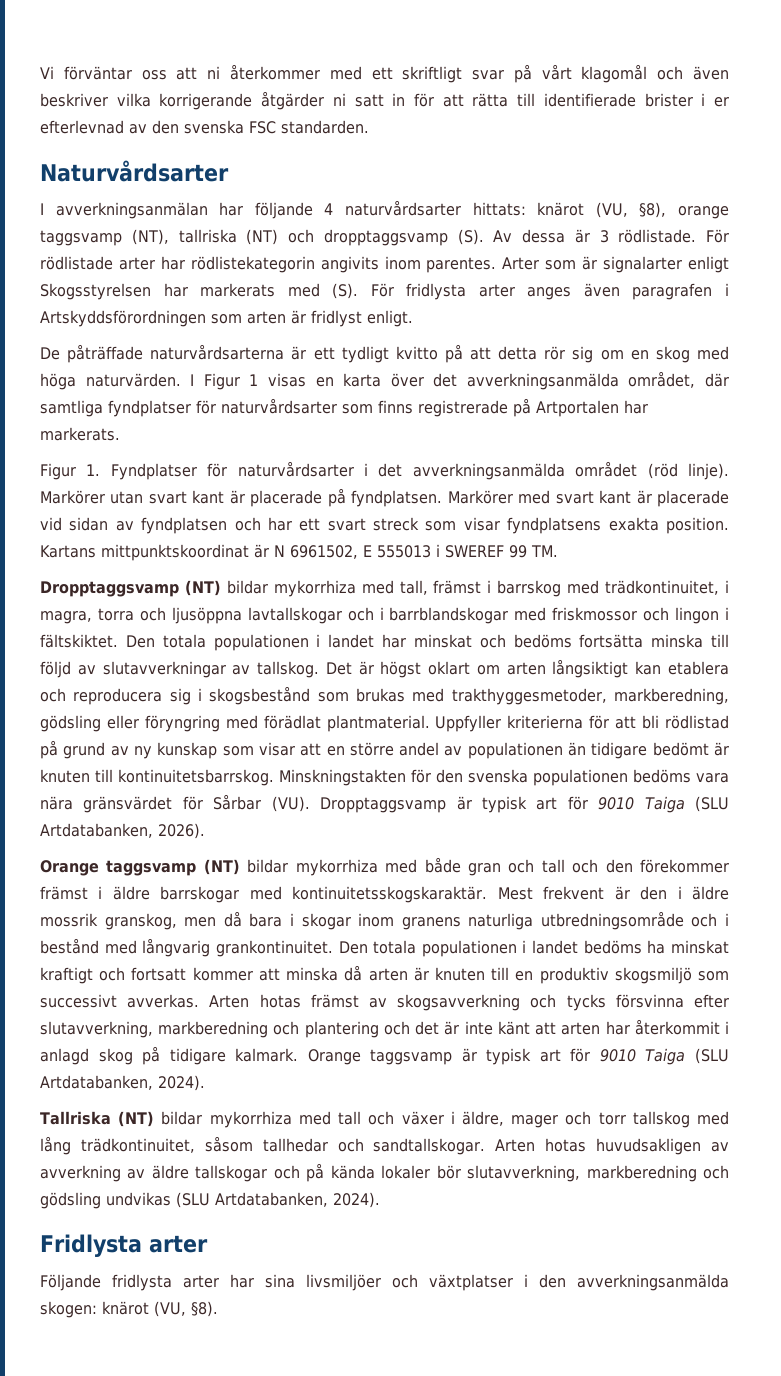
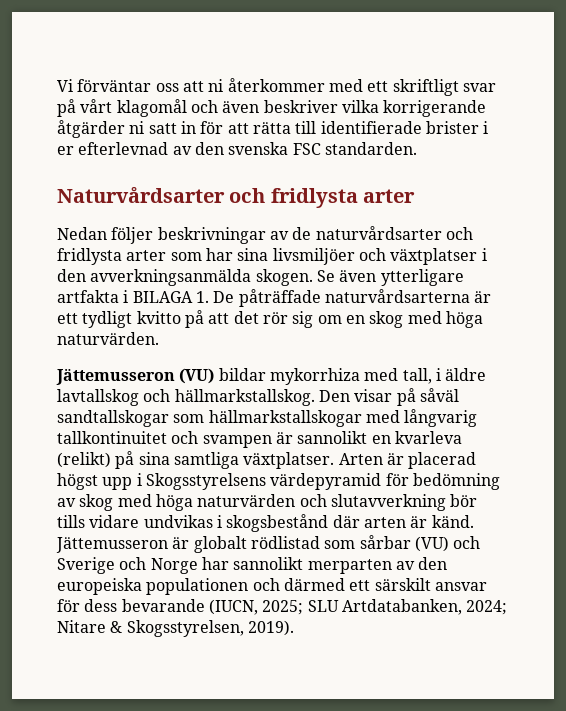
[40,200,730,219] [40,229,730,246] [40,256,730,273] [40,283,729,300] [40,310,413,327] // I avverkningsanmälan har följande 4 naturvårdsarter hittats: knärot (VU, §8), orange taggsvamp (NT), tallriska (NT) och dropptaggsvamp (S). Av dessa är 3 rödlistade. För rödlistade arter har rödlistekategorin angivits inom parentes. Arter som är signalarter enligt Skogsstyrelsen har markerats med (S). För fridlysta arter anges även paragrafen i Artskyddsförordningen som arten är fridlyst enligt. // -> [229,188,416,208] [57,226,473,244] [57,248,487,265] [57,269,464,286] [57,290,209,303] och fridlysta arter // Nedan följer beskrivningar av de naturvårdsarter och fridlysta arter som har sina livsmiljöer och växtplatser i den avverkningsanmälda skogen. Se även ytterligare artfakta i BILAGA 1.
[498,346,538,360] detta -> [233,311,259,324] det
[190,371,729,390] [40,398,648,417] [40,427,120,441] [40,461,729,480] [40,488,729,507] [40,517,729,534] [40,544,558,561] [40,580,730,597] [40,607,729,624] [40,634,729,651] [40,659,729,678] [40,686,729,705] [40,715,729,732] [40,740,729,759] [40,769,729,786] [40,794,730,813] [40,823,205,839] [40,857,729,876] [40,886,729,903] [40,911,729,930] [40,938,729,957] [40,965,729,984] [40,994,729,1011] [40,1019,730,1038] [40,1046,730,1065] [40,1075,205,1091] [40,1111,730,1128] [40,1136,729,1155] [40,1163,729,1182] [40,1192,380,1209] [40,1234,208,1257] [40,1274,729,1291] [40,1301,218,1318] I Figur 1 visas en karta över det avverkningsanmälda området, där samtliga fyndplatser för naturvårdsarter som finns registrerade på Artportalen har markerats. // Figur 1. Fyndplatser för naturvårdsarter i det avverkningsanmälda området (röd linje). Markörer utan svart kant är placerade på fyndplatsen. Markörer med svart kant är placerade vid sidan av fyndplatsen och har ett svart streck som visar fyndplatsens exakta position. Kartans mittpunktskoordinat är N 6961502, E 555013 i SWEREF 99 TM. // Dropptaggsvamp (NT) bildar mykorrhiza med tall, främst i barrskog med trädkontinuitet, i magra, torra och ljusöppna lavtallskogar och i barrblandskogar med friskmossor och lingon i fältskiktet. Den totala populationen i landet har minskat och bedöms fortsätta minska till följd av slutavverkningar av tallskog. Det är högst oklart om arten långsiktigt kan etablera och reproducera sig i skogsbestånd som brukas med trakthyggesmetoder, markberedning, gödsling eller föryngring med förädlat plantmaterial. Uppfyller kriterierna för att bli rödlistad på grund av ny kunskap som visar att en större andel av populationen än tidigare bedömt är knuten till kontinuitetsbarrskog. Minskningstakten för den svenska populationen bedöms vara nära gränsvärdet för Sårbar (VU). Dropptaggsvamp är typisk art för 9010 Taiga (SLU Artdatabanken, 2026). // Orange taggsvamp (NT) bildar mykorrhiza med både gran och tall och den förekommer främst i äldre barrskogar med kontinuitetsskogskaraktär. Mest frekvent är den i äldre mossrik granskog, men då bara i skogar inom granens naturliga utbredningsområde och i bestånd med långvarig grankontinuitet. Den totala populationen i landet bedöms ha minskat kraftigt och fortsatt kommer att minska då arten är knuten till en produktiv skogsmiljö som successivt avverkas. Arten hotas främst av skogsavverkning och tycks försvinna efter slutavverkning, markberedning och plantering och det är inte känt att arten har återkommit i anlagd skog på tidigare kalmark. Orange taggsvamp är typisk art för 9010 Taiga (SLU Artdatabanken, 2024). // Tallriska (NT) bildar mykorrhiza med tall och växer i äldre, mager och torr tallskog med lång trädkontinuitet, såsom tallhedar och sandtallskogar. Arten hotas huvudsakligen av avverkning av äldre tallskogar och på kända lokaler bör slutavverkning, markberedning och gödsling undvikas (SLU Artdatabanken, 2024). // Fridlysta arter // Följande fridlysta arter har sina livsmiljöer och växtplatser i den avverkningsanmälda skogen: knärot (VU, §8). -> [56,368,487,385] [57,388,459,406] [57,409,478,427] [57,431,462,448] [57,451,477,469] [57,473,500,490] [57,494,478,511] [57,514,474,532] [56,535,481,553] [57,557,448,574] [57,578,487,595] [57,599,508,615] [57,620,294,637] // Jättemusseron (VU) bildar mykorrhiza med tall, i äldre lavtallskog och hällmarkstallskog. Den visar på såväl sandtallskogar som hällmarkstallskogar med långvarig tallkontinuitet och svampen är sannolikt en kvarleva (relikt) på sina samtliga växtplatser. Arten är placerad högst upp i Skogsstyrelsens värdepyramid för bedömning av skog med höga naturvärden och slutavverkning bör tills vidare undvikas i skogsbestånd där arten är känd. Jättemusseron är globalt rödlistad som sårbar (VU) och Sverige och Norge har sannolikt merparten av den europeiska populationen och därmed ett särskilt ansvar för dess bevarande (IUCN, 2025; SLU Artdatabanken, 2024; Nitare & Skogsstyrelsen, 2019).

